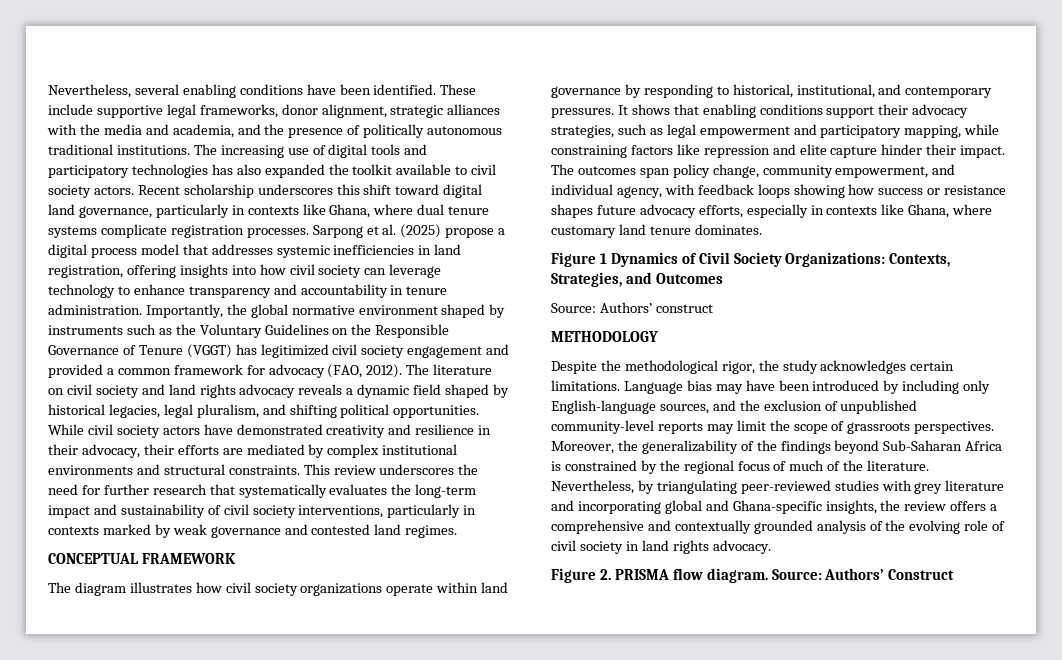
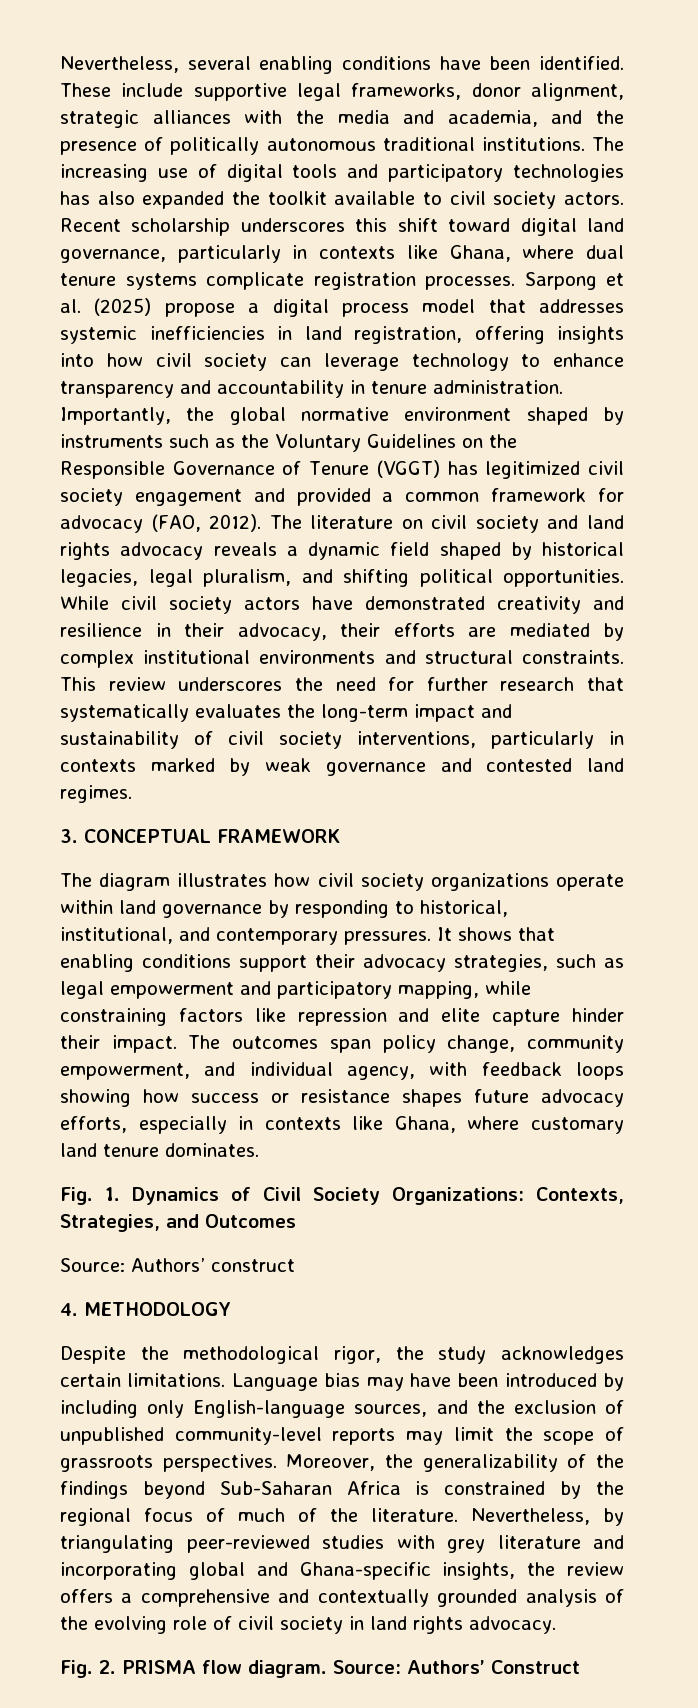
(458, 531) none -> [60,829,78,843] 3.
[551,252,607,267] Figure 1 -> [60,1187,120,1205] Fig. 1.
(713, 308) none -> [60,1303,78,1316] 4.
[551,568,596,583] Figure -> [60,1660,93,1678] Fig.

